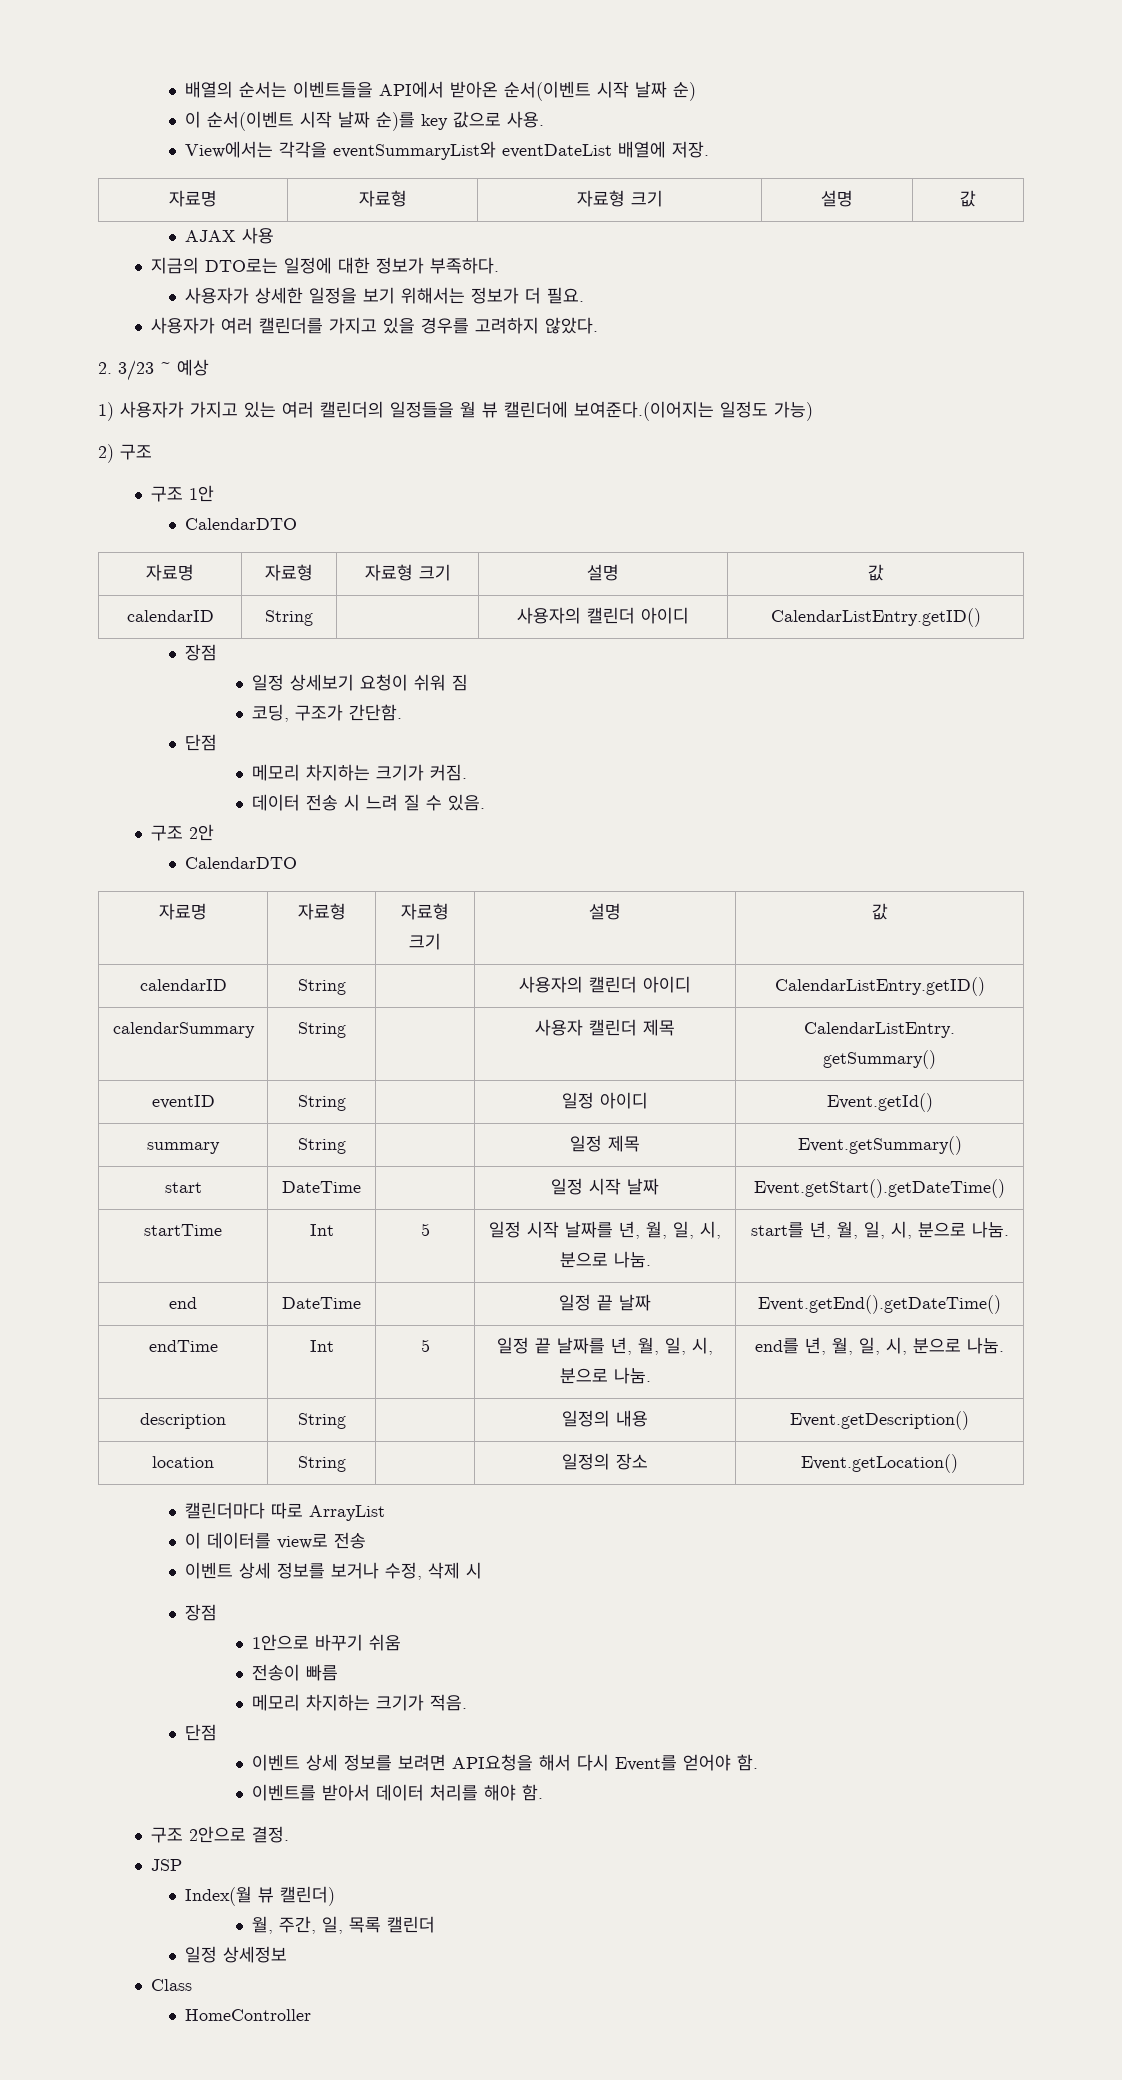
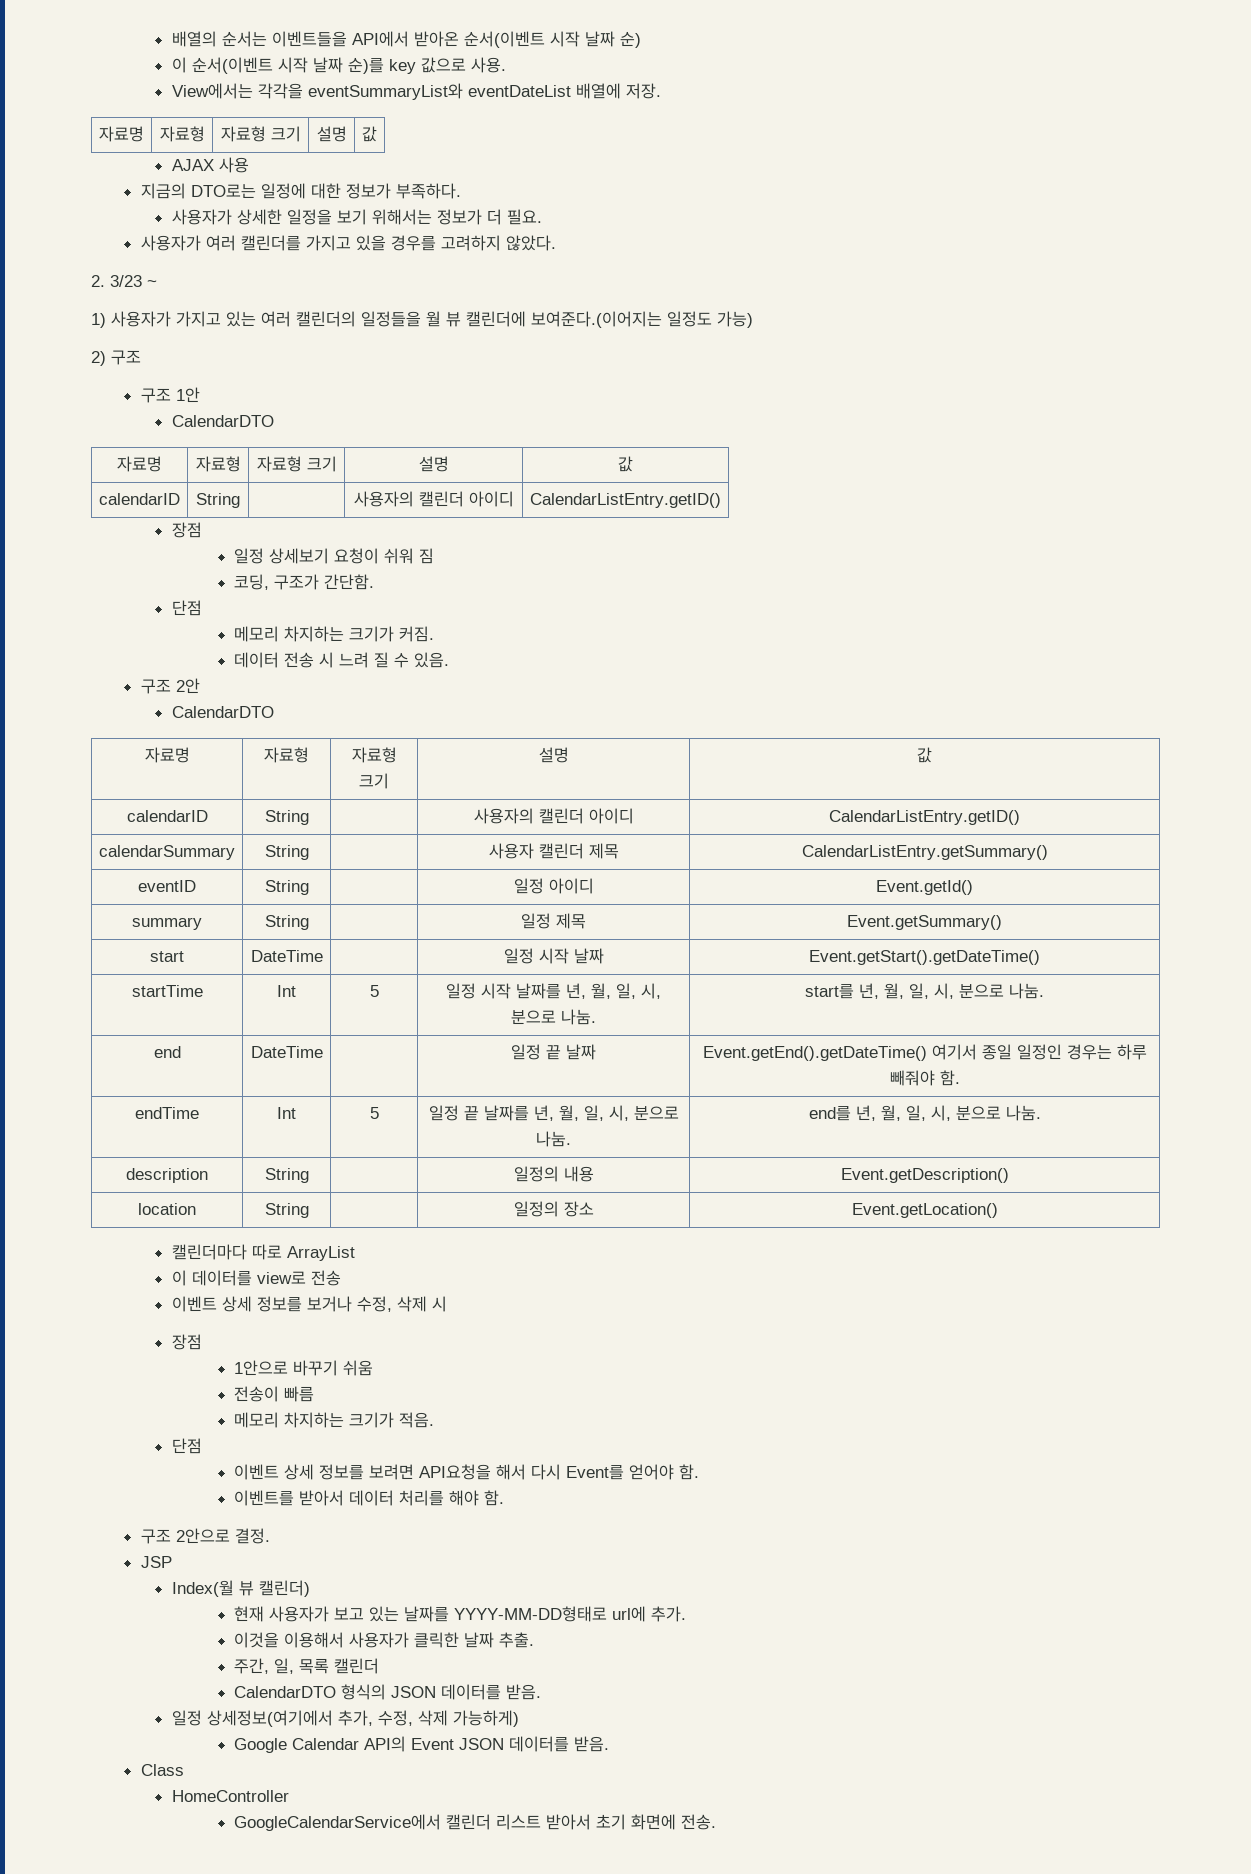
[177,359,209,376] 예상 -> (157, 283) none
(1001, 1304) none -> [931,1044,1147,1060] [889,1070,960,1086] 여기서 종일 일정인 경우는 하루 빼줘야 함.
[252,1916,436,1934] [184,1946,287,1963] [151,1979,193,1991] [184,2009,311,2021] 월, 주간, 일, 목록 캘린더 // 일정 상세정보 // Class // HomeController -> [233,1606,686,1622] [233,1632,534,1648] [233,1658,379,1674] [233,1684,541,1700] [171,1710,519,1727] [233,1736,609,1753] [140,1764,184,1776] [171,1790,289,1802] [233,1814,716,1831] 현재 사용자가 보고 있는 날짜를 YYYY-MM-DD형태로 url에 추가. // 이것을 이용해서 사용자가 클릭한 날짜 추출. // 주간, 일, 목록 캘린더 // CalendarDTO 형식의 JSON 데이터를 받음. // 일정 상세정보(여기에서 추가, 수정, 삭제 가능하게) // Google Calendar API의 Event JSON 데이터를 받음. // Class // HomeController // GoogleCalendarService에서 캘린더 리스트 받아서 초기 화면에 전송.

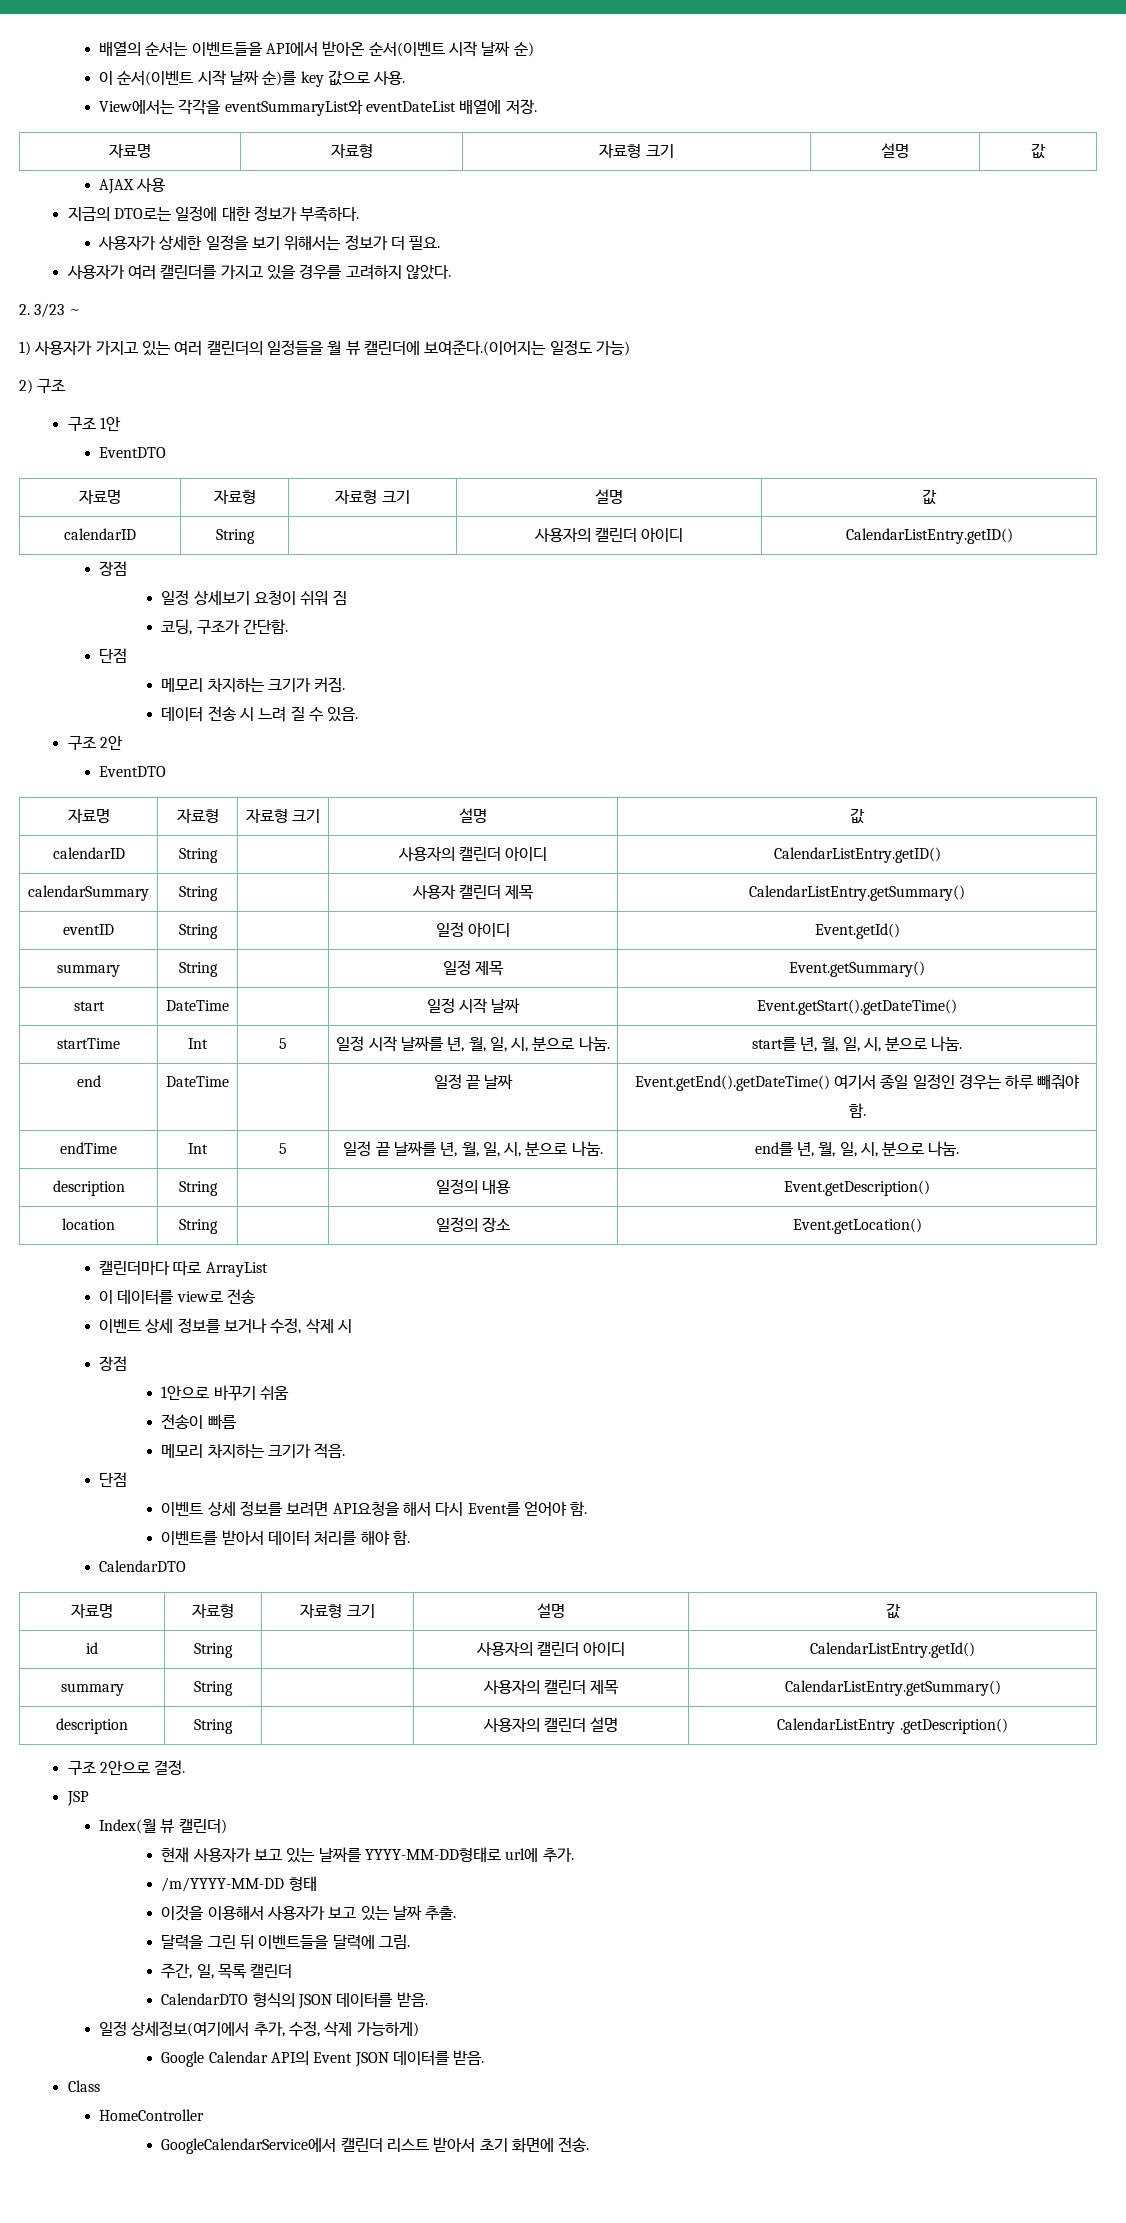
[171,415,274,427] CalendarDTO -> [99,447,167,458] EventDTO
[171,706,274,718] CalendarDTO -> [99,766,167,777] EventDTO
(504, 1498) none -> [99,1560,187,1572] [71,1604,113,1618] [192,1604,234,1618] [300,1604,375,1618] [537,1603,565,1618] [885,1603,901,1619] [86,1642,98,1654] [194,1643,233,1658] [475,1641,626,1656] [810,1642,975,1658] [60,1683,124,1696] [194,1681,233,1696] [482,1679,620,1695] [784,1680,1001,1696] [56,1718,128,1734] [194,1719,233,1734] [482,1717,619,1732] [777,1718,1008,1734] // CalendarDTO // 자료명 | 자료형 | 자료형 크기 | 설명 | 값 // id | String | | 사용자의 캘린더 아이디 | CalendarListEntry.getId() // summary | String | | 사용자의 캘린더 제목 | CalendarListEntry.getSummary() // description | String | | 사용자의 캘린더 설명 | CalendarListEntry .getDescription()
(686, 1614) none -> [161,1876,317,1892] // /m/YYYY-MM-DD 형태
[413,1632,459,1648] 클릭한 -> [328,1906,390,1921] 보고 있는
(534, 1640) none -> [161,1934,411,1950] // 달력을 그린 뒤 이벤트들을 달력에 그림.

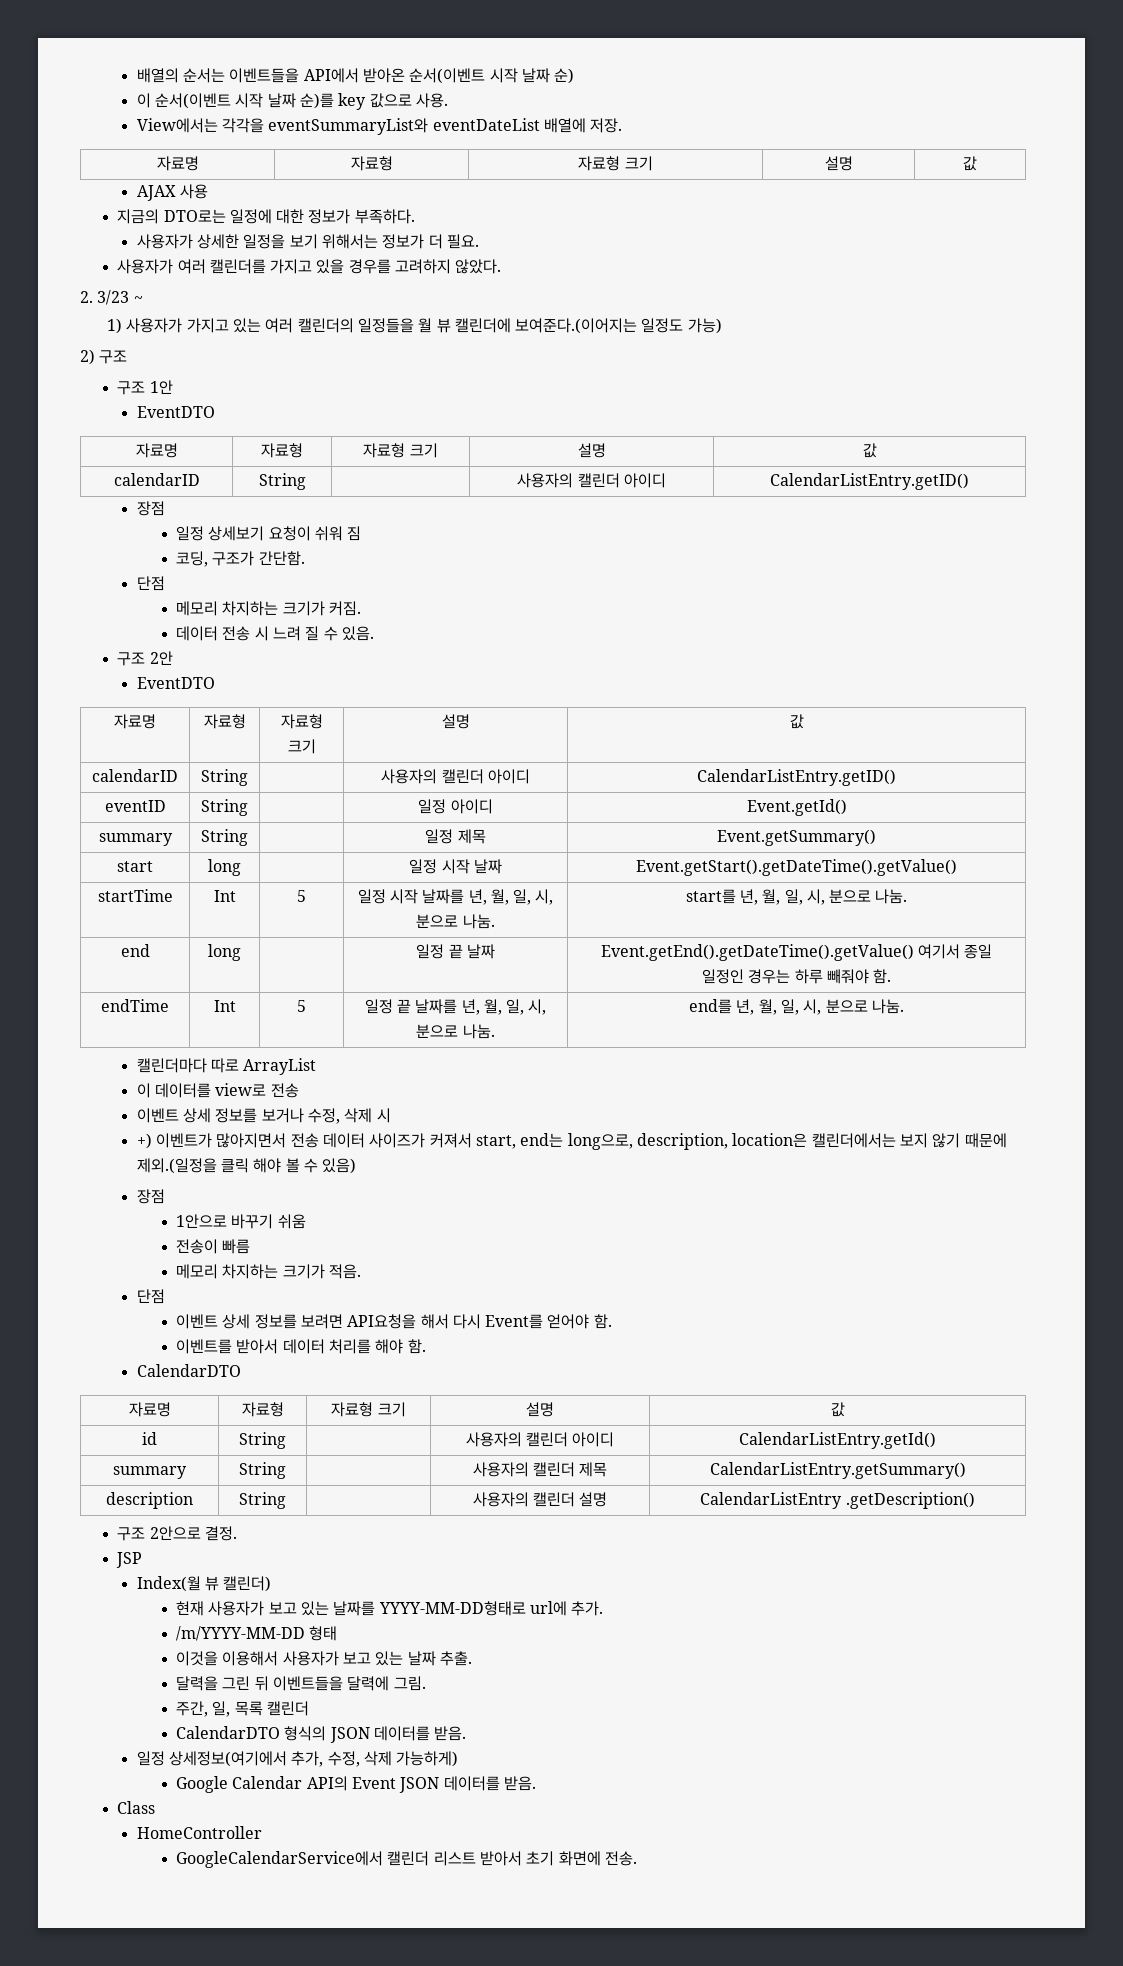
[28,885,149,901] [178,886,218,901] [411,884,535,900] [749,885,965,901] // calendarSummary | String | | 사용자 캘린더 제목 | CalendarListEntry.getSummary() -> (896, 777) none
[166,1000,229,1011] DateTime -> [208,859,241,876] long
[757,999,957,1015] Event.getStart().getDateTime() -> [636,859,957,876] Event.getStart().getDateTime().getValue()
[166,1076,229,1087] DateTime -> [208,944,241,961] long
[634,1075,830,1091] Event.getEnd().getDateTime() -> [600,944,914,961] Event.getEnd().getDateTime().getValue()
[52,1180,125,1196] [178,1181,218,1196] [435,1179,512,1194] [784,1180,930,1196] [62,1218,115,1230] [178,1219,218,1234] [435,1217,511,1232] [792,1218,922,1234] // description | String | | 일정의 내용 | Event.getDescription() // location | String | | 일정의 장소 | Event.getLocation() -> (904, 1006) none
(352, 1326) none -> [136,1133,1007,1150] [136,1158,357,1174] // +) 이벤트가 많아지면서 전송 데이터 사이즈가 커져서 start, end는 long으로, description, location은 캘린더에서는 보지 않기 때문에 제외.(일정을 클릭 해야 볼 수 있음)

